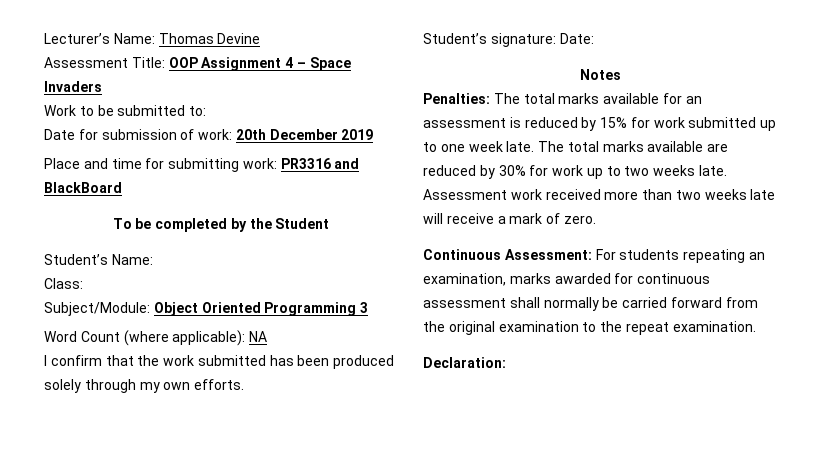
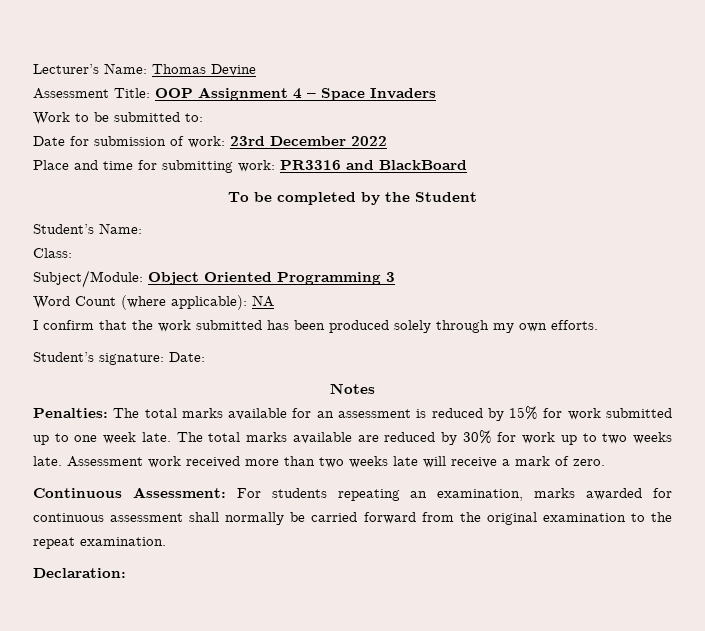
[235,129,374,140] 20th December 2019 -> [230,136,387,146] 23rd December 2022

